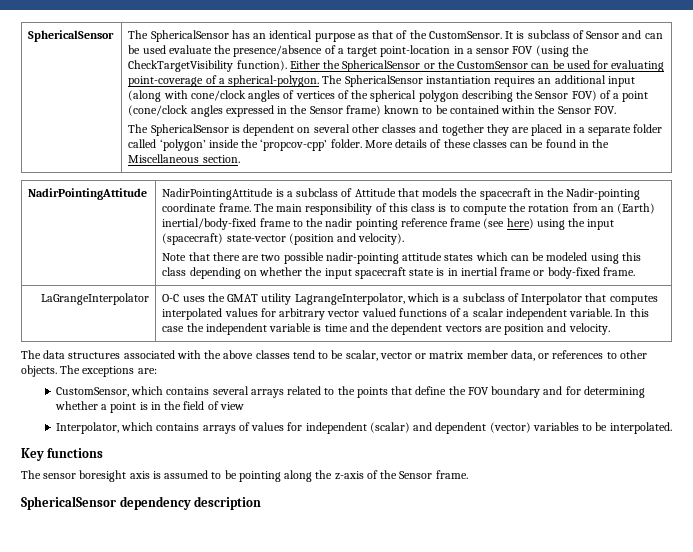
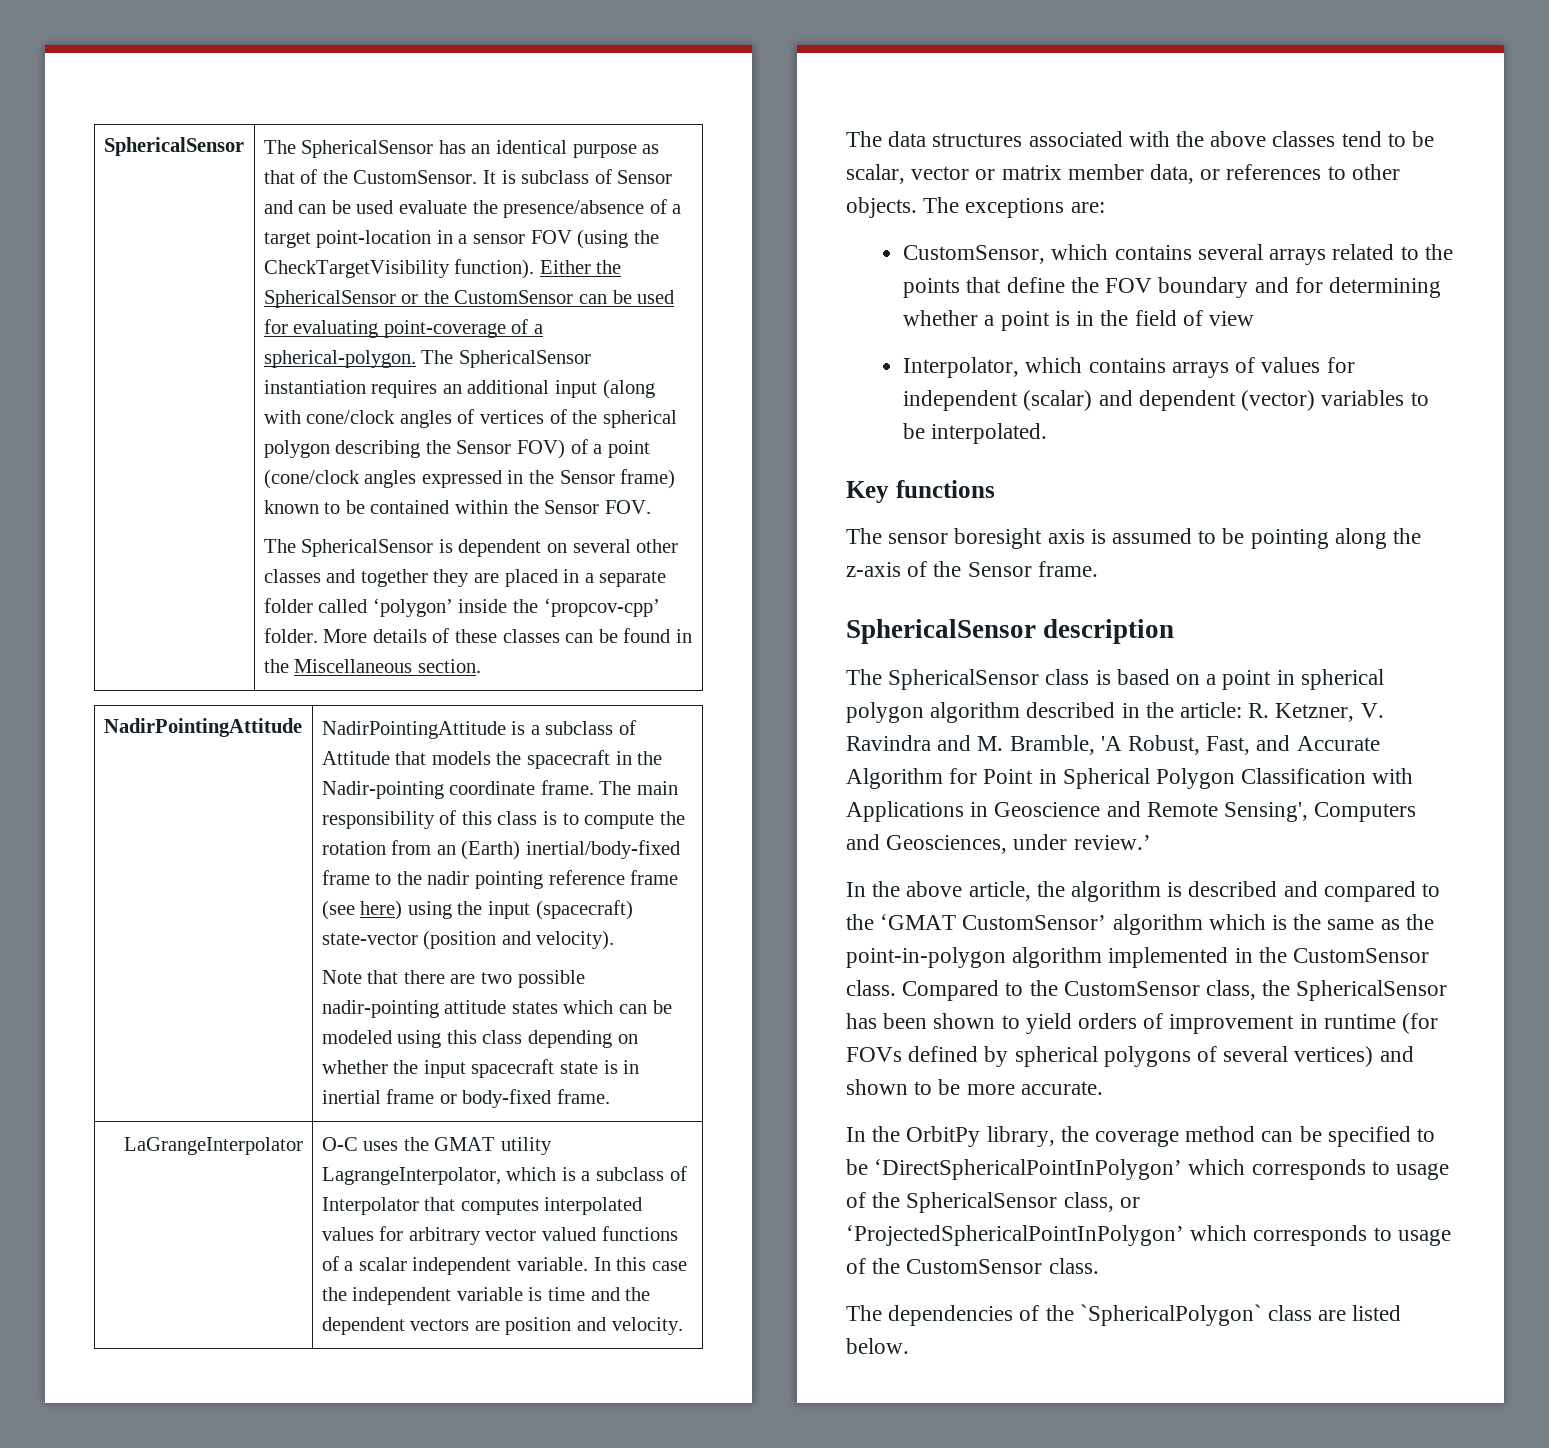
[119,496,191,510] dependency -> (1036, 631) none
(262, 503) none -> [846,669,1384,690] [846,702,1384,723] [846,735,1380,755] [846,768,1414,789] [846,801,1417,822] [846,834,1151,854] [846,881,1441,902] [846,914,1434,935] [846,947,1430,968] [846,980,1448,1001] [846,1013,1439,1034] [846,1046,1414,1067] [846,1079,1103,1095] [846,1126,1436,1147] [846,1159,1450,1180] [846,1192,1140,1213] [846,1225,1451,1246] [846,1258,1099,1274] [846,1304,1402,1326] [846,1338,909,1354] // The SphericalSensor class is based on a point in spherical polygon algorithm described in the article: R. Ketzner, V. Ravindra and M. Bramble, 'A Robust, Fast, and Accurate Algorithm for Point in Spherical Polygon Classification with Applications in Geoscience and Remote Sensing', Computers and Geosciences, under review.’ // In the above article, the algorithm is described and compared to the ‘GMAT CustomSensor’ algorithm which is the same as the point-in-polygon algorithm implemented in the CustomSensor class. Compared to the CustomSensor class, the SphericalSensor has been shown to yield orders of improvement in runtime (for FOVs defined by spherical polygons of several vertices) and shown to be more accurate. // In the OrbitPy library, the coverage method can be specified to be ‘DirectSphericalPointInPolygon’ which corresponds to usage of the SphericalSensor class, or ‘ProjectedSphericalPointInPolygon’ which corresponds to usage of the CustomSensor class. // The dependencies of the `SphericalPolygon` class are listed below.

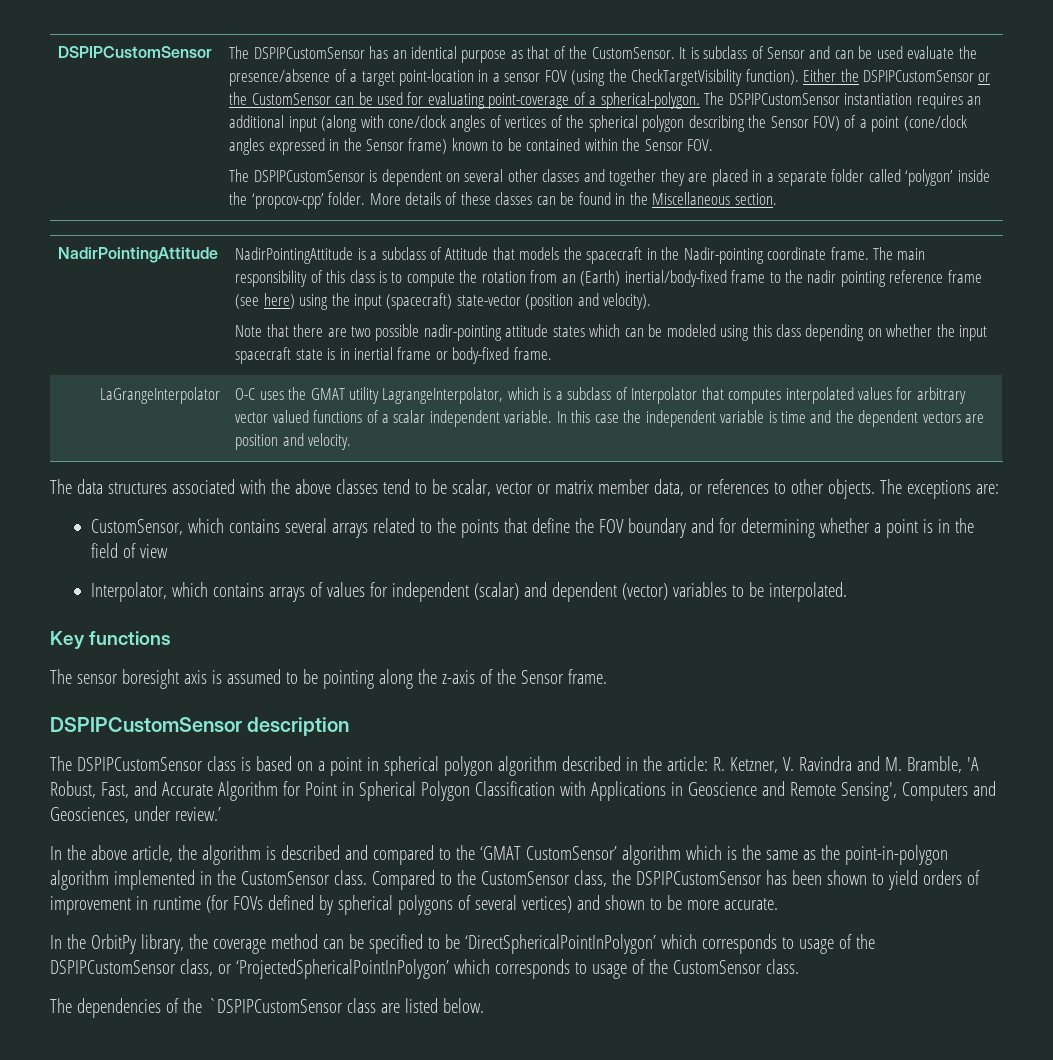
[103,137,244,156] [263,140,434,158] SphericalSensor | The SphericalSensor -> [58,46,213,58] [229,46,365,59] DSPIPCustomSensor | The DSPIPCustomSensor
[263,290,396,308] SphericalSensor -> [862,70,974,82] DSPIPCustomSensor
[458,350,591,368] SphericalSensor -> [728,93,840,105] DSPIPCustomSensor
[301,539,434,557] SphericalSensor -> [253,170,365,182] DSPIPCustomSensor
[846,619,1036,644] SphericalSensor -> [50,717,242,732] DSPIPCustomSensor
[888,669,1040,690] SphericalSensor -> [76,757,203,771] DSPIPCustomSensor
[1296,980,1448,1001] SphericalSensor -> [635,871,762,885] DSPIPCustomSensor
[906,1192,1058,1213] SphericalSensor -> [50,960,176,974] DSPIPCustomSensor
[1079,1304,1262,1326] `SphericalPolygon` -> [206,998,343,1013] `DSPIPCustomSensor

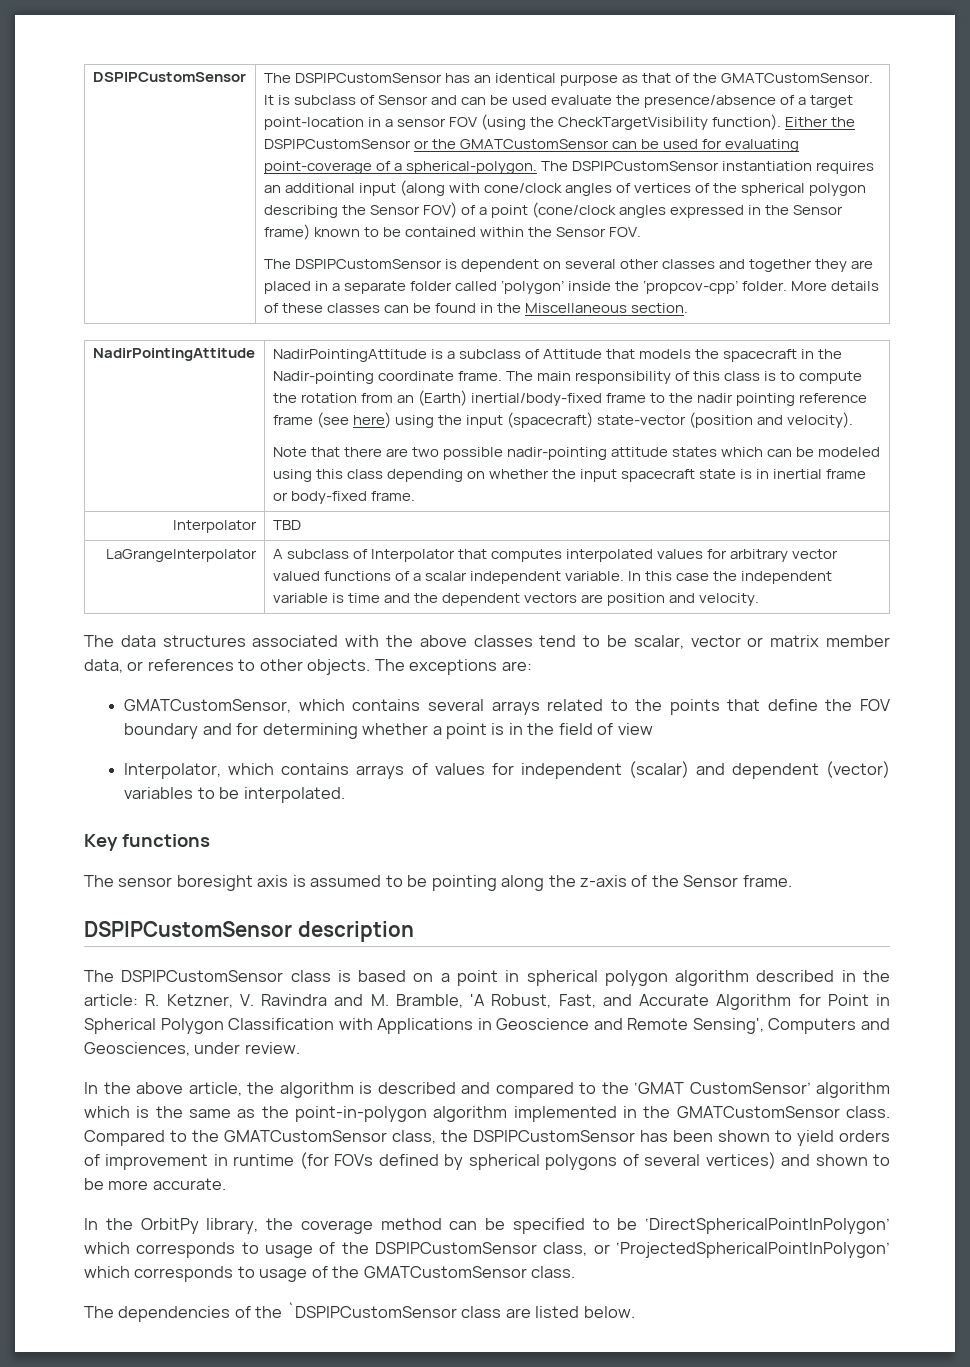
[591,47,675,59] CustomSensor. -> [721,73,874,83] GMATCustomSensor.
[251,93,331,105] CustomSensor -> [459,139,609,149] GMATCustomSensor
(552, 353) none -> [173,520,258,533] [272,520,301,530] // Interpolator | TBD
[235,387,563,404] O-C uses the GMAT utility LagrangeInterpolator, which is a -> [272,549,283,559] A
[90,519,183,535] CustomSensor, -> [124,699,292,713] GMATCustomSensor,
[174,807,221,821] review.’ -> [244,1042,300,1054] review.
[240,871,330,885] CustomSensor -> [676,1106,840,1118] GMATCustomSensor
[480,871,570,885] CustomSensor -> [224,1130,387,1142] GMATCustomSensor
[672,960,762,974] CustomSensor -> [363,1266,527,1278] GMATCustomSensor

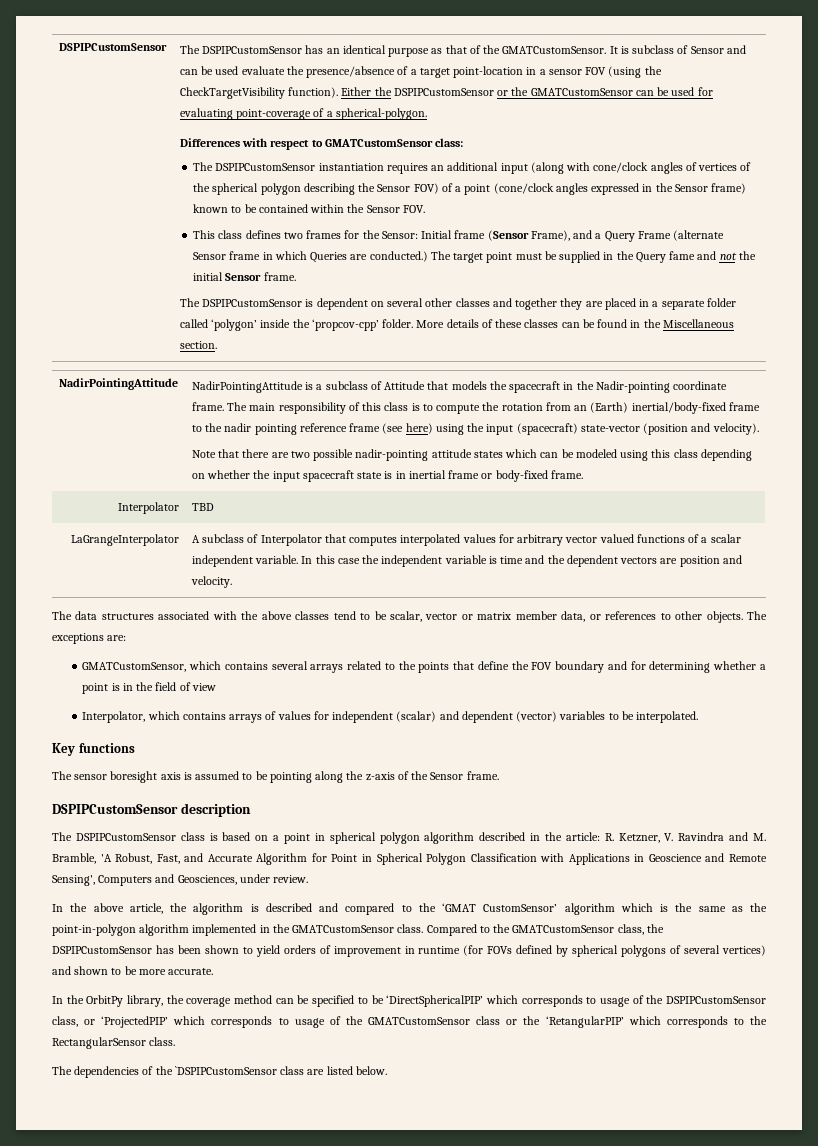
(537, 167) none -> [179,138,464,150] // Differences with respect to GMATCustomSensor class: //
(641, 232) none -> [193,230,725,242] [193,251,756,263] [193,272,296,281] // This class defines two frames for the Sensor: Initial frame (Sensor Frame), and a Query Frame (alternate Sensor frame in which Queries are conducted.) The target point must be supplied in the Query fame and not the initial Sensor frame.
[645,1218,890,1234] ‘DirectSphericalPointInPolygon’ -> [386,995,484,1007] ‘DirectSphericalPIP’
[616,1242,890,1258] ‘ProjectedSphericalPointInPolygon’ -> [101,1016,169,1028] ‘ProjectedPIP’
(527, 1272) none -> [476,1016,768,1028] [52,1037,146,1049] class or the ‘RetangularPIP’ which corresponds to the RectangularSensor

